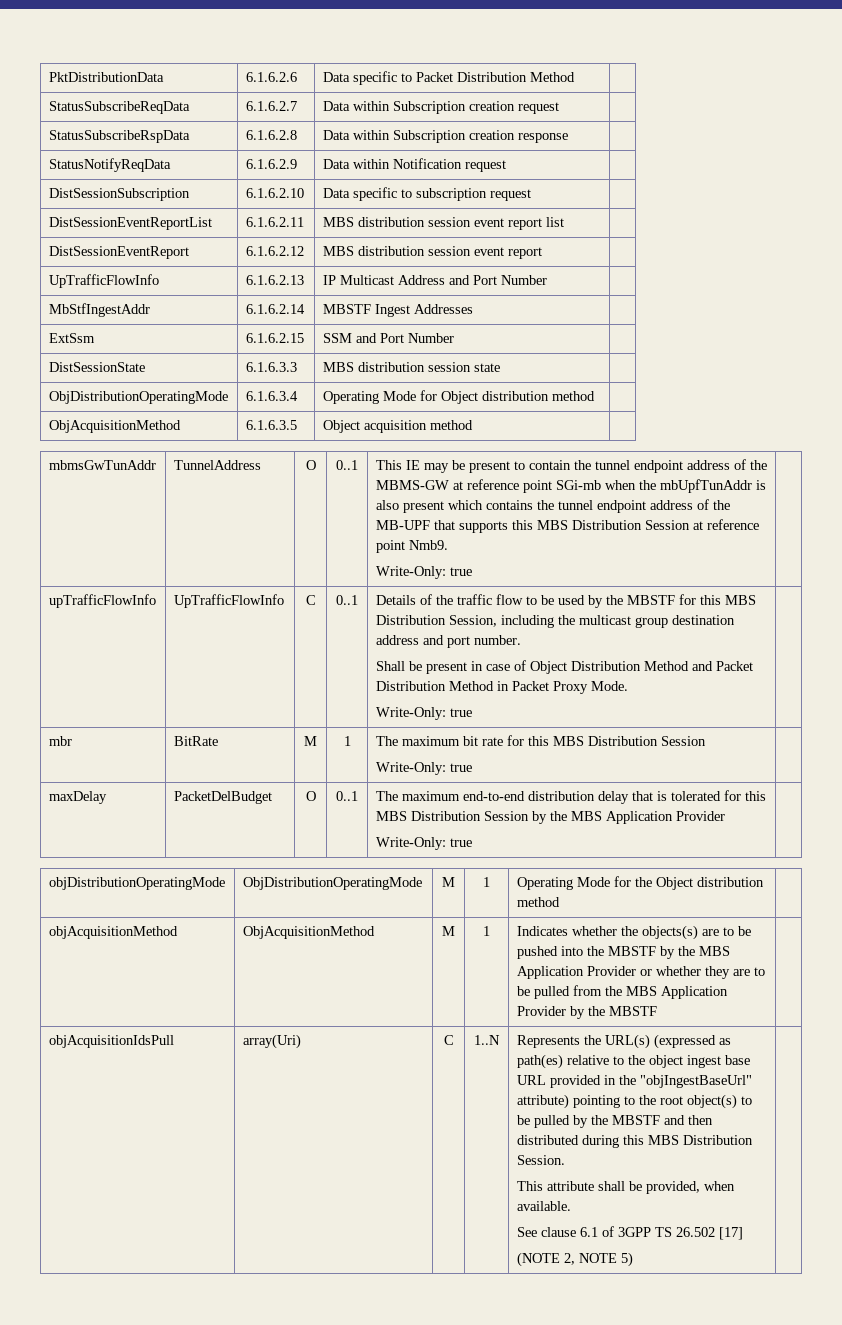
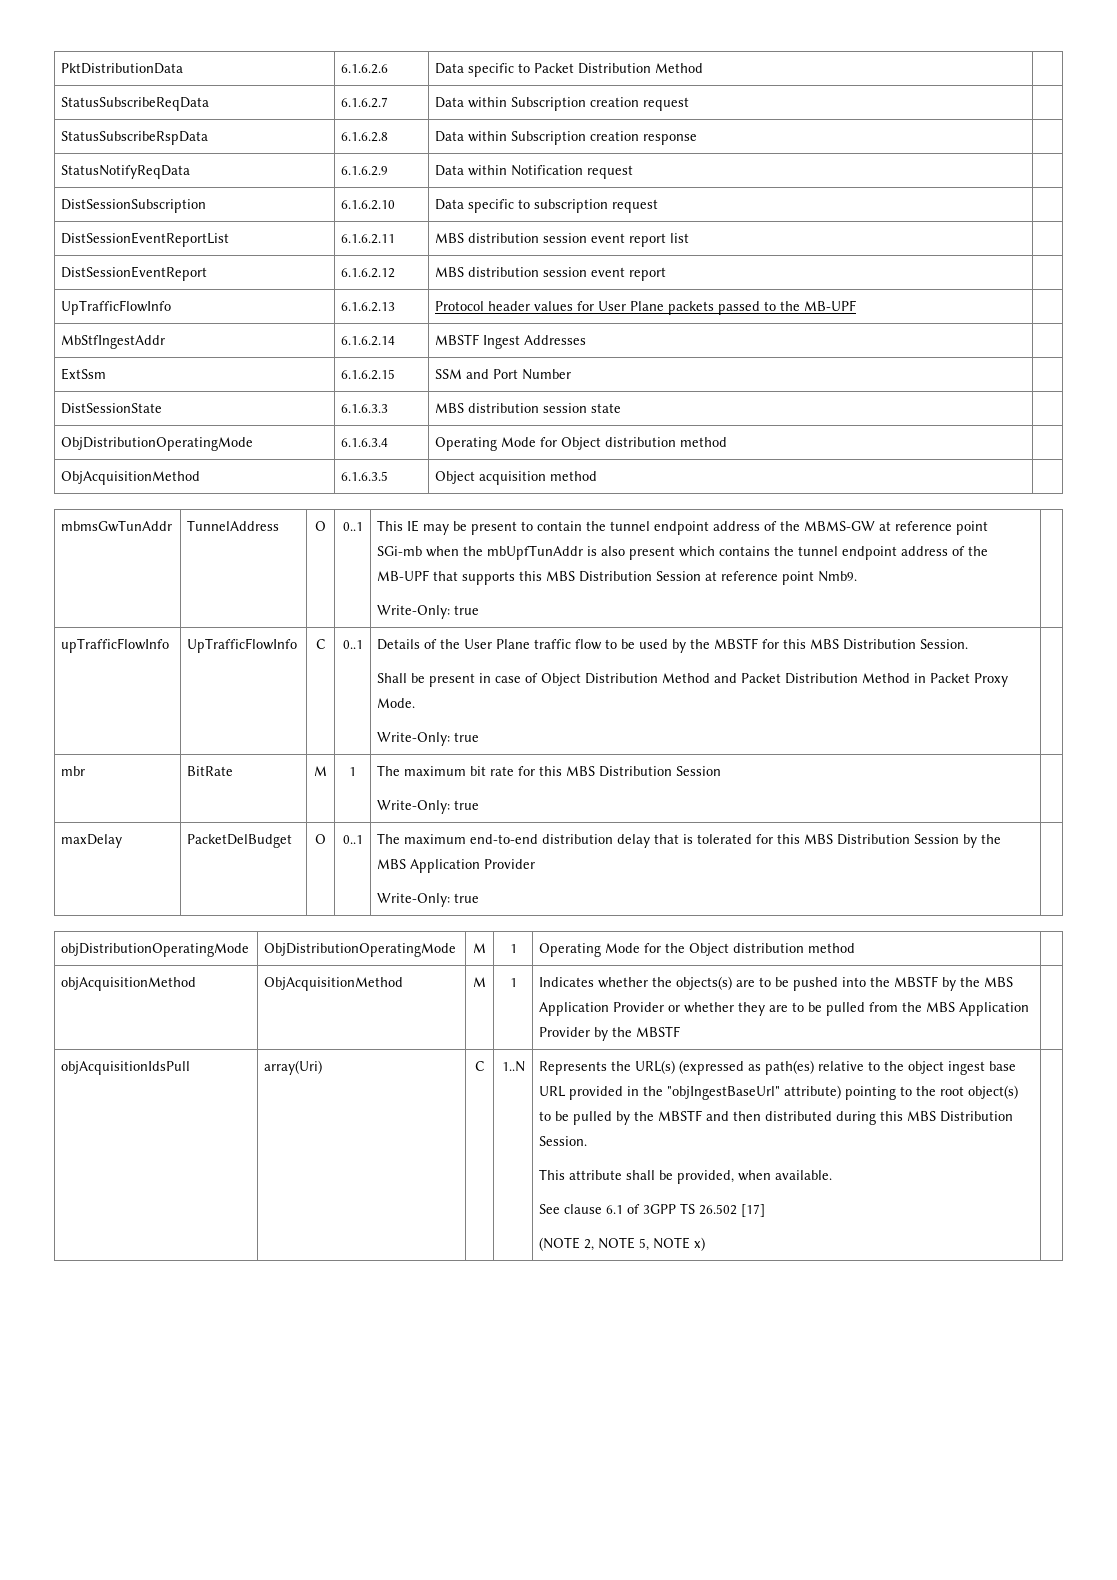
[322,275,547,285] IP Multicast Address and Port Number -> [435,300,857,315] Protocol header values for User Plane packets passed to the MB-UPF
(453, 600) none -> [464,639,531,649] User Plane
[448,615,735,628] [375,635,521,648] Session, including the multicast group destination address and port number. -> [920,639,969,649] Session.
[620,1252,633,1267] 5) -> [639,1237,706,1251] 5, NOTE x)

